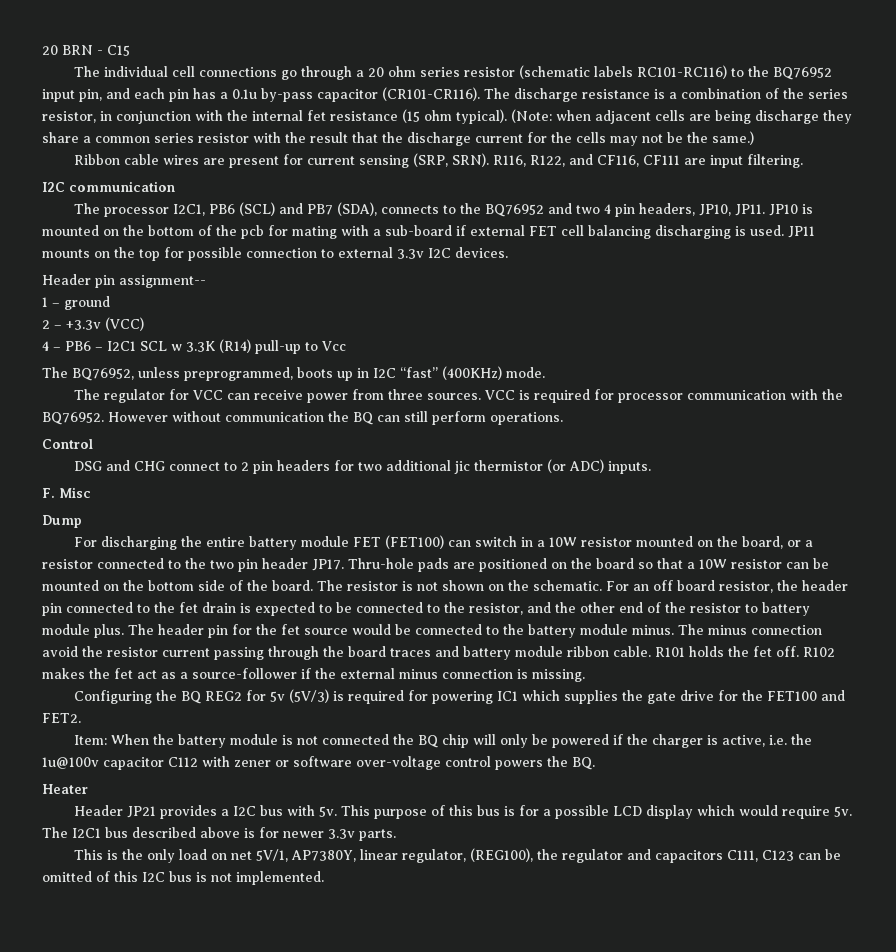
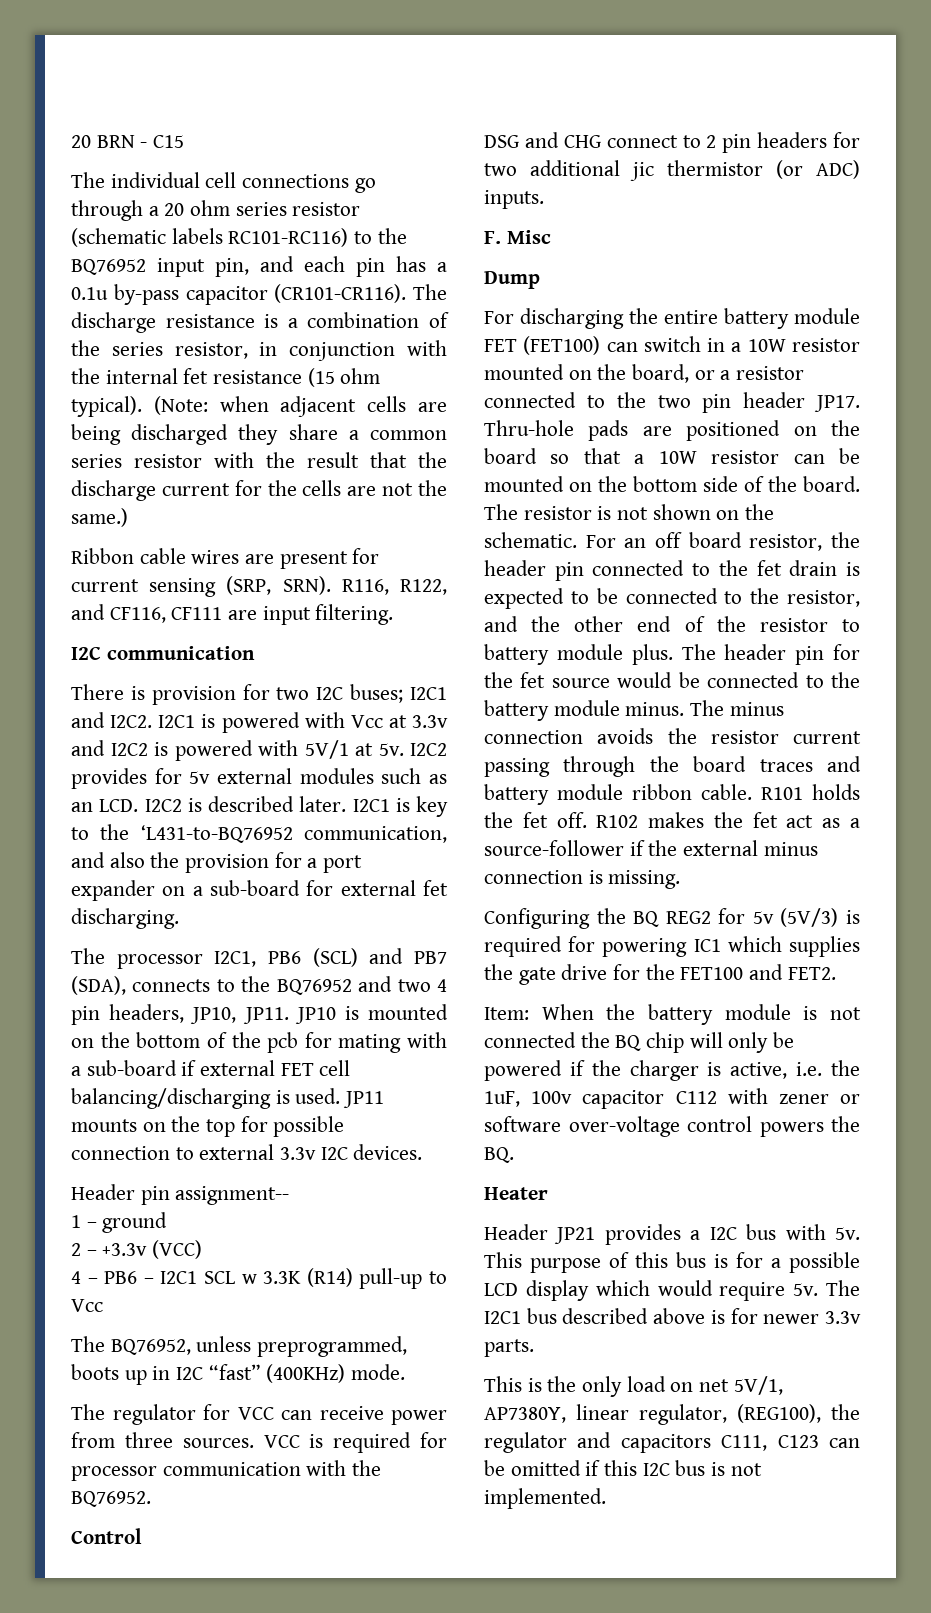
[755,110,819,124] discharge -> [131,424,229,445] discharged
[610,132,683,146] may not be -> [347,483,414,496] are not
(175, 186) none -> [71,684,447,705] [71,712,448,733] [71,740,447,761] [71,768,447,789] [71,796,448,817] [71,824,447,843] [71,852,363,873] [71,880,448,901] [71,908,179,929] // There is provision for two I2C buses; I2C1 and I2C2. I2C1 is powered with Vcc at 3.3v and I2C2 is powered with 5V/1 at 5v. I2C2 provides for 5v external modules such as an LCD. I2C2 is described later. I2C1 is key to the ‘L431-to-BQ76952 communication, and also the provision for a port expander on a sub-board for external fet discharging.
[588,225,731,239] balancing discharging -> [71,1088,271,1109] balancing/discharging
[108,411,563,425] However without communication the BQ can still perform operations. -> (151, 1499) none
[42,646,78,657] avoid -> [597,728,654,744] avoids
[42,757,99,769] 1u@100v -> [484,1091,573,1107] 1uF, 100v
[96,871,110,882] of -> [585,1460,601,1476] if

